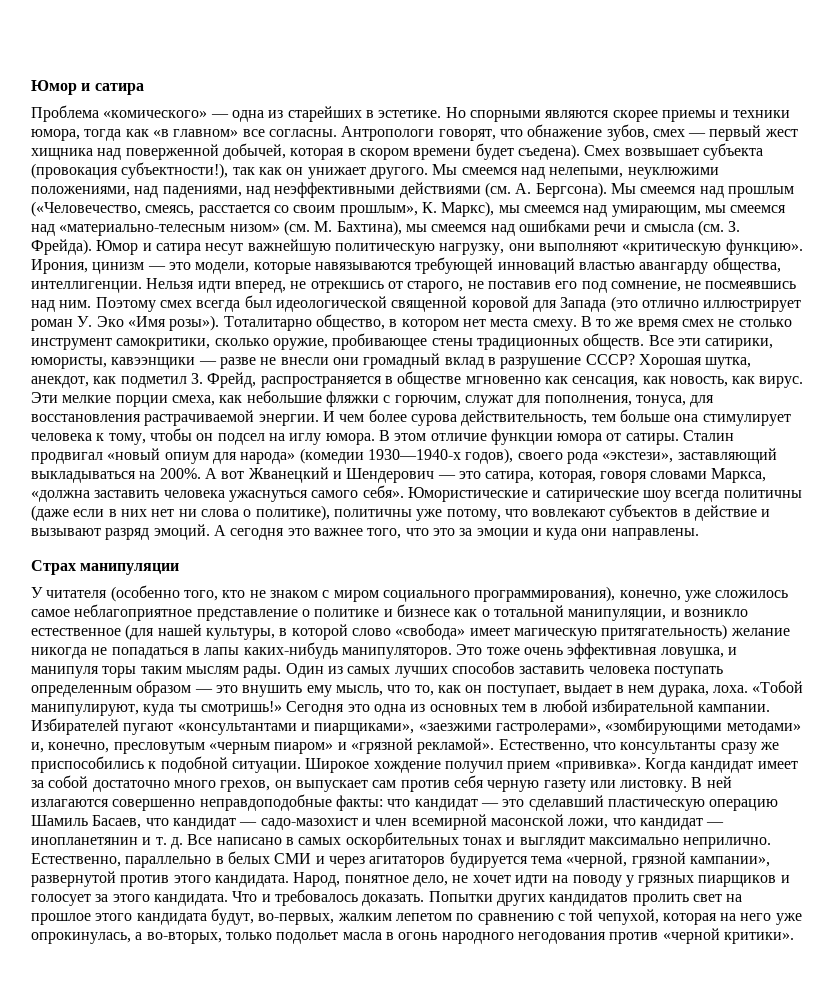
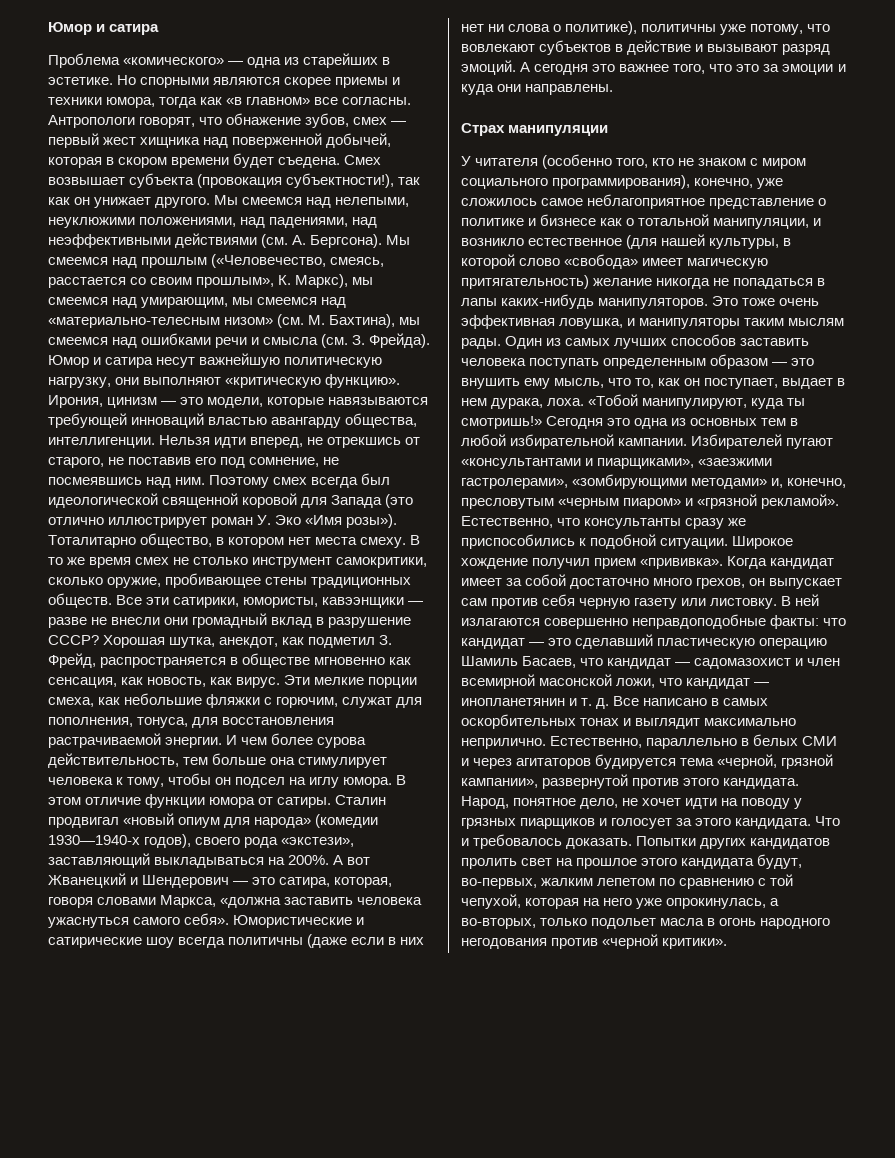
[517,144,580,160] съедена). -> [278,157,341,168] съедена.
[31,666,137,678] манипуля торы -> [639,318,741,329] манипуляторы
[260,818,358,830] садо-мазохист -> [694,658,792,669] садомазохист

